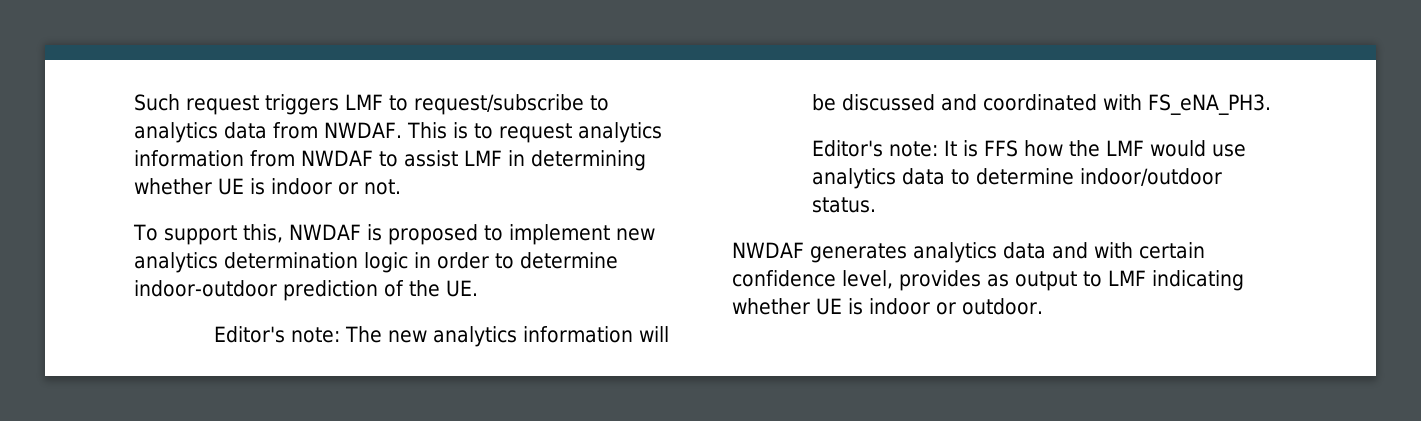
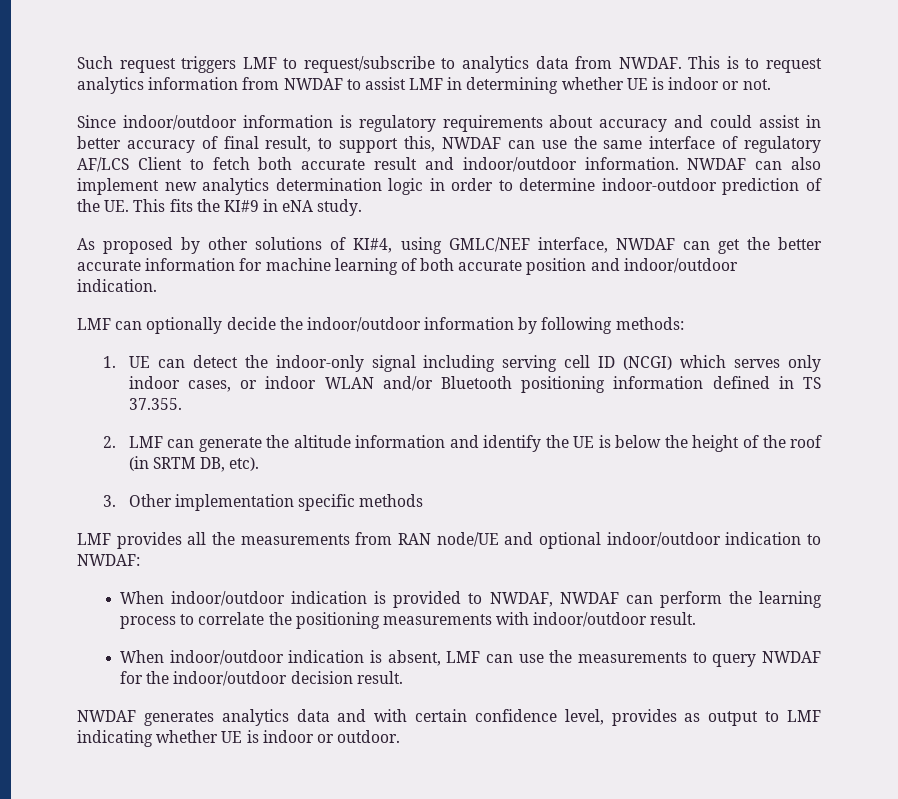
[133,224,503,245] To support this, NWDAF is proposed to -> [77,115,821,132] [77,136,821,153] [77,157,822,172] Since indoor/outdoor information is regulatory requirements about accuracy and could assist in better accuracy of final result, to support this, NWDAF can use the same interface of regulatory AF/LCS Client to fetch both accurate result and indoor/outdoor information. NWDAF can also
[213,326,669,347] [811,94,1271,115] [811,140,1246,157] [811,168,1222,189] [811,197,876,213] // Editor's note: The new analytics information will be discussed and coordinated with FS_eNA_PH3. // Editor's note: It is FFS how the LMF would use analytics data to determine indoor/outdoor status. -> [133,199,363,216] [77,237,822,254] [77,258,738,275] [77,279,157,292] [77,317,684,334] [102,355,821,372] [128,376,821,393] [128,398,182,410] [102,435,823,452] [128,456,260,472] [102,494,424,511] [77,532,821,549] [77,554,140,566] [119,591,822,608] [119,612,697,629] [119,650,821,667] [119,671,403,686] This fits the KI#9 in eNA study. // As proposed by other solutions of KI#4, using GMLC/NEF interface, NWDAF can get the better accurate information for machine learning of both accurate position and indoor/outdoor indication. // LMF can optionally decide the indoor/outdoor information by following methods: // 1. UE can detect the indoor-only signal including serving cell ID (NCGI) which serves only indoor cases, or indoor WLAN and/or Bluetooth positioning information defined in TS 37.355. // 2. LMF can generate the altitude information and identify the UE is below the height of the roof (in SRTM DB, etc). // 3. Other implementation specific methods // LMF provides all the measurements from RAN node/UE and optional indoor/outdoor indication to NWDAF: // When indoor/outdoor indication is provided to NWDAF, NWDAF can perform the learning process to correlate the positioning measurements with indoor/outdoor result. // When indoor/outdoor indication is absent, LMF can use the measurements to query NWDAF for the indoor/outdoor decision result.

